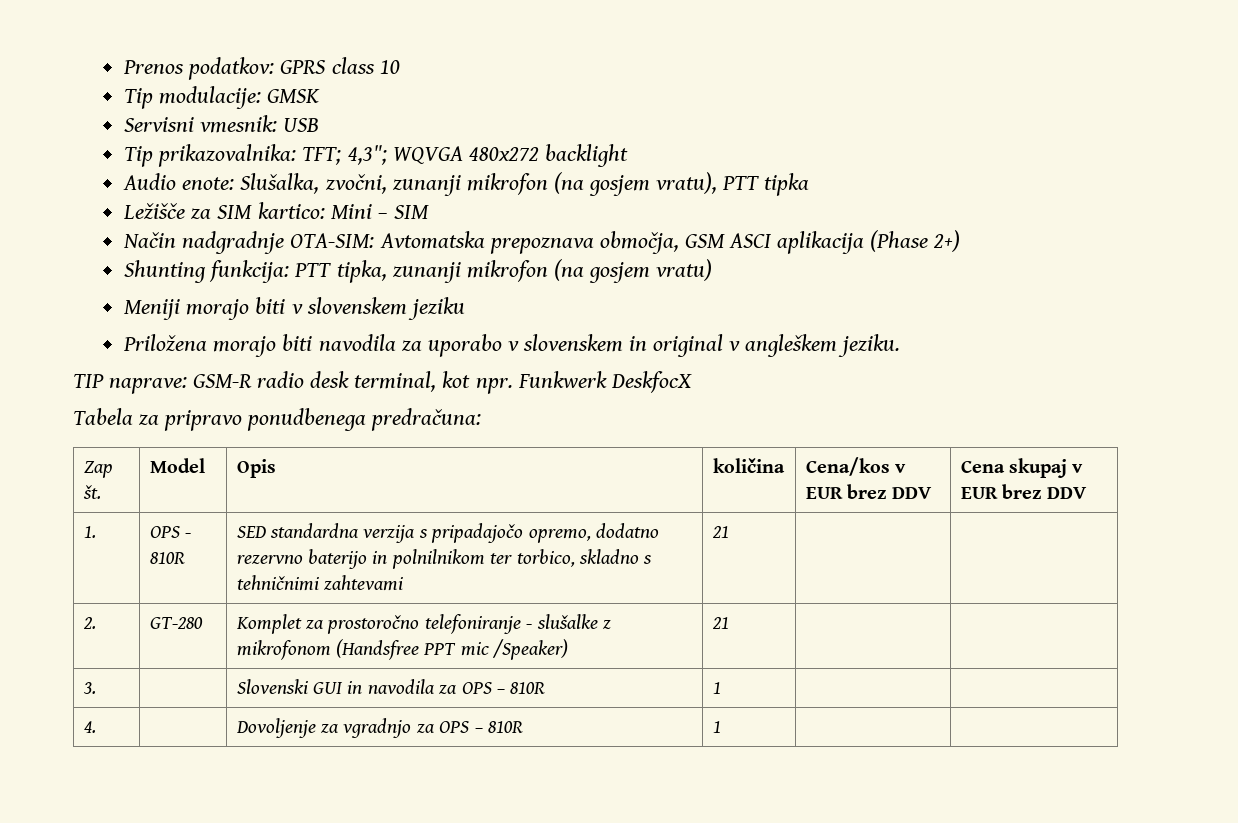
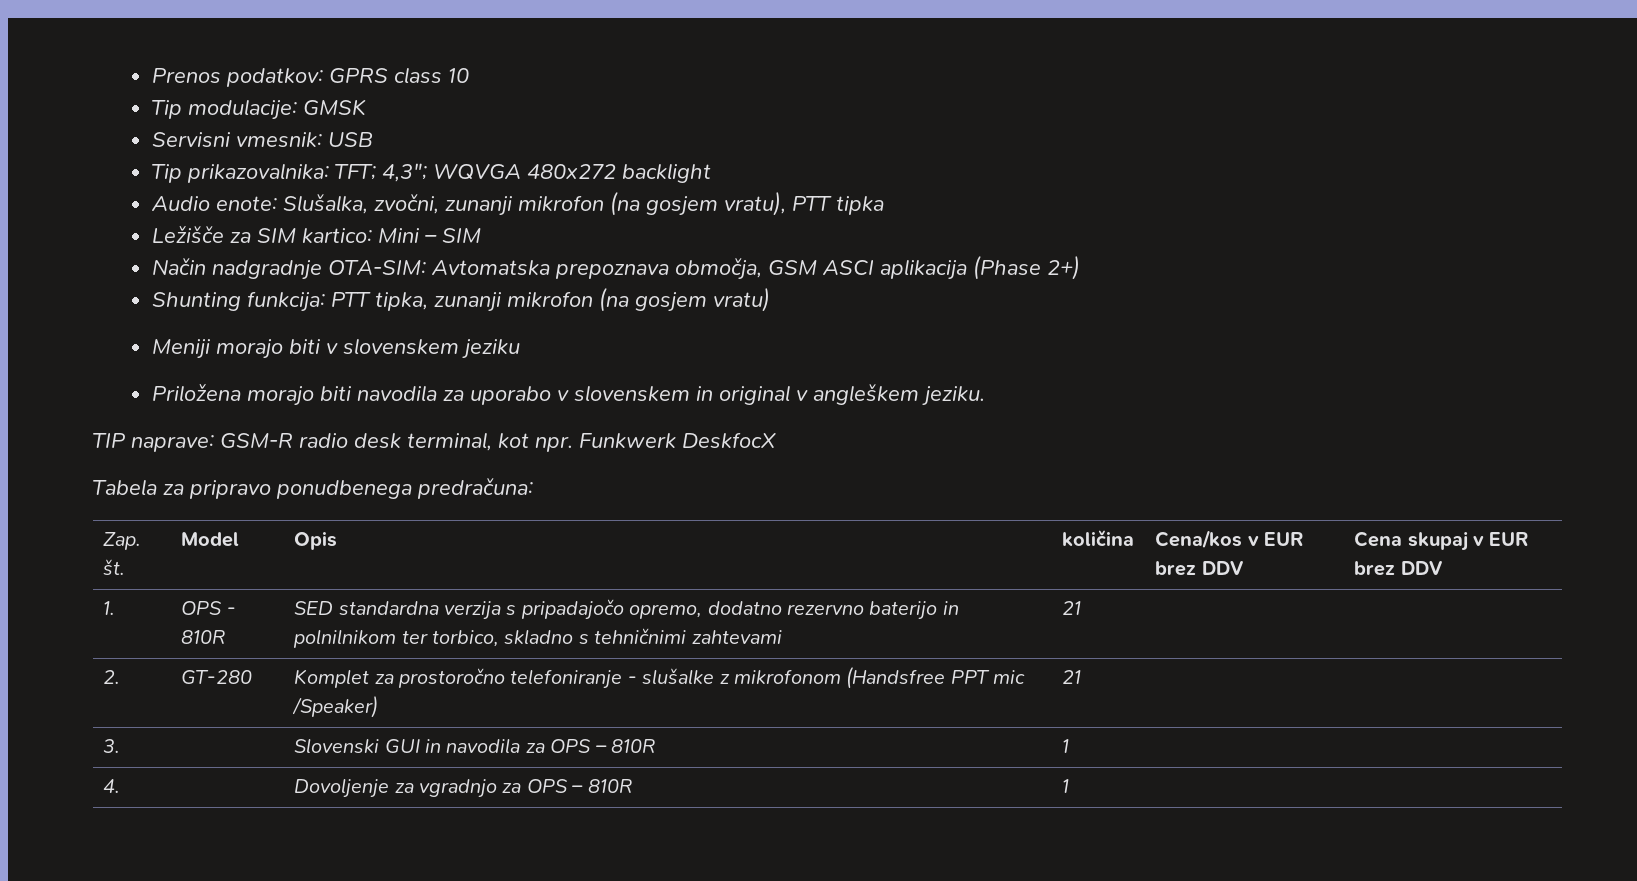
[83,461,113,478] Zap -> [103,532,142,550] Zap.

